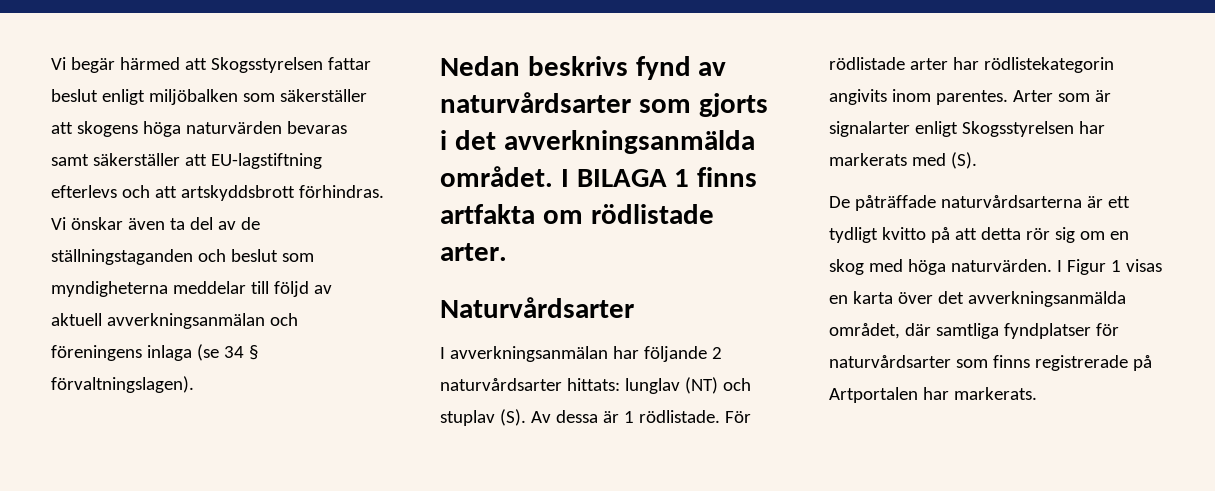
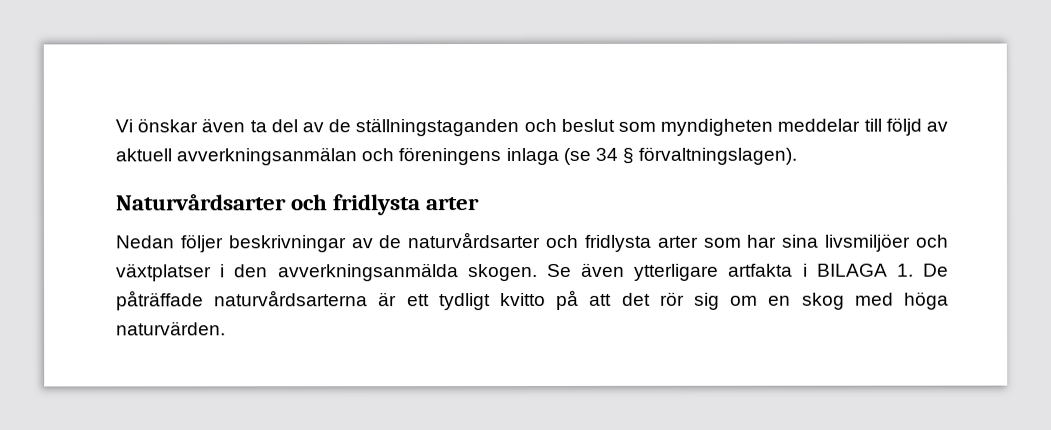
[51,57,371,73] [51,89,367,105] [51,121,347,137] [51,153,322,169] [51,185,384,201] [51,217,66,230] Vi begär härmed att Skogsstyrelsen fattar beslut enligt miljöbalken som säkerställer att skogens höga naturvärden bevaras samt säkerställer att EU-lagstiftning efterlevs och att artskyddsbrott förhindras. Vi -> [115,119,133,133] Vi
[51,281,168,297] myndigheterna -> [660,118,774,136] myndigheten
[440,56,727,80] [440,92,768,117] [440,130,755,154] [440,166,758,187] [440,204,714,224] [440,243,507,261] [440,297,634,318] [440,346,722,362] [440,377,751,394] [440,409,751,426] [829,57,1114,73] [829,89,1111,105] [829,121,1105,137] [829,152,977,169] Nedan beskrivs fynd av naturvårdsarter som gjorts i det avverkningsanmälda området. I BILAGA 1 finns artfakta om rödlistade arter. // Naturvårdsarter // I avverkningsanmälan har följande 2 naturvårdsarter hittats: lunglav (NT) och stuplav (S). Av dessa är 1 rödlistade. För rödlistade arter har rödlistekategorin angivits inom parentes. Arter som är signalarter enligt Skogsstyrelsen har markerats med (S). // -> [115,193,480,216] [116,231,949,253] [116,262,914,282] Naturvårdsarter och fridlysta arter // Nedan följer beskrivningar av de naturvårdsarter och fridlysta arter som har sina livsmiljöer och växtplatser i den avverkningsanmälda skogen. Se även ytterligare artfakta i BILAGA 1.
[980,227,1021,240] detta -> [621,292,651,306] det
[1056,259,1162,275] [829,291,1126,307] [829,323,1119,339] [829,355,1152,371] [829,387,1037,403] I Figur 1 visas en karta över det avverkningsanmälda området, där samtliga fyndplatser för naturvårdsarter som finns registrerade på Artportalen har markerats. -> (226, 328) none

